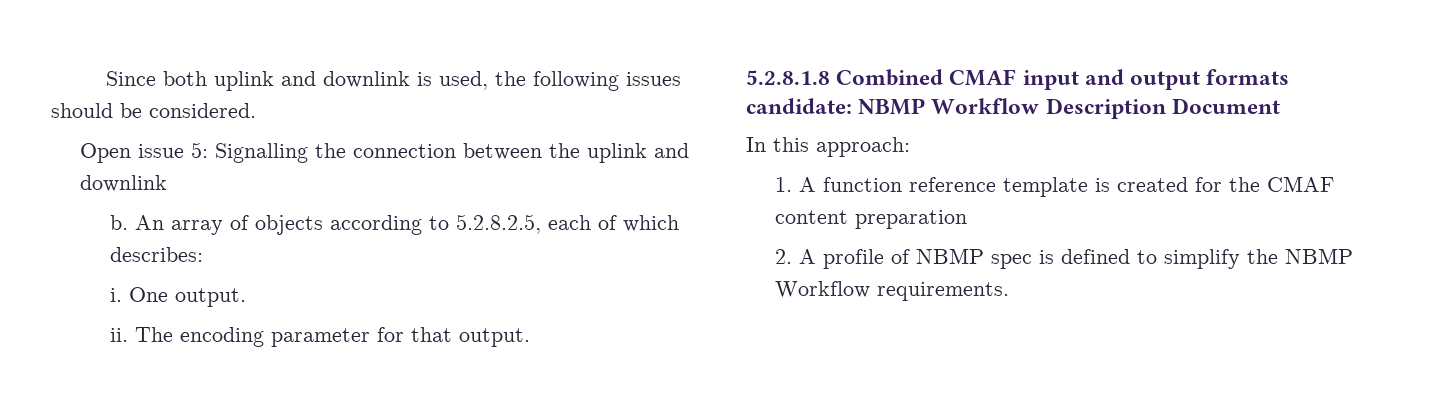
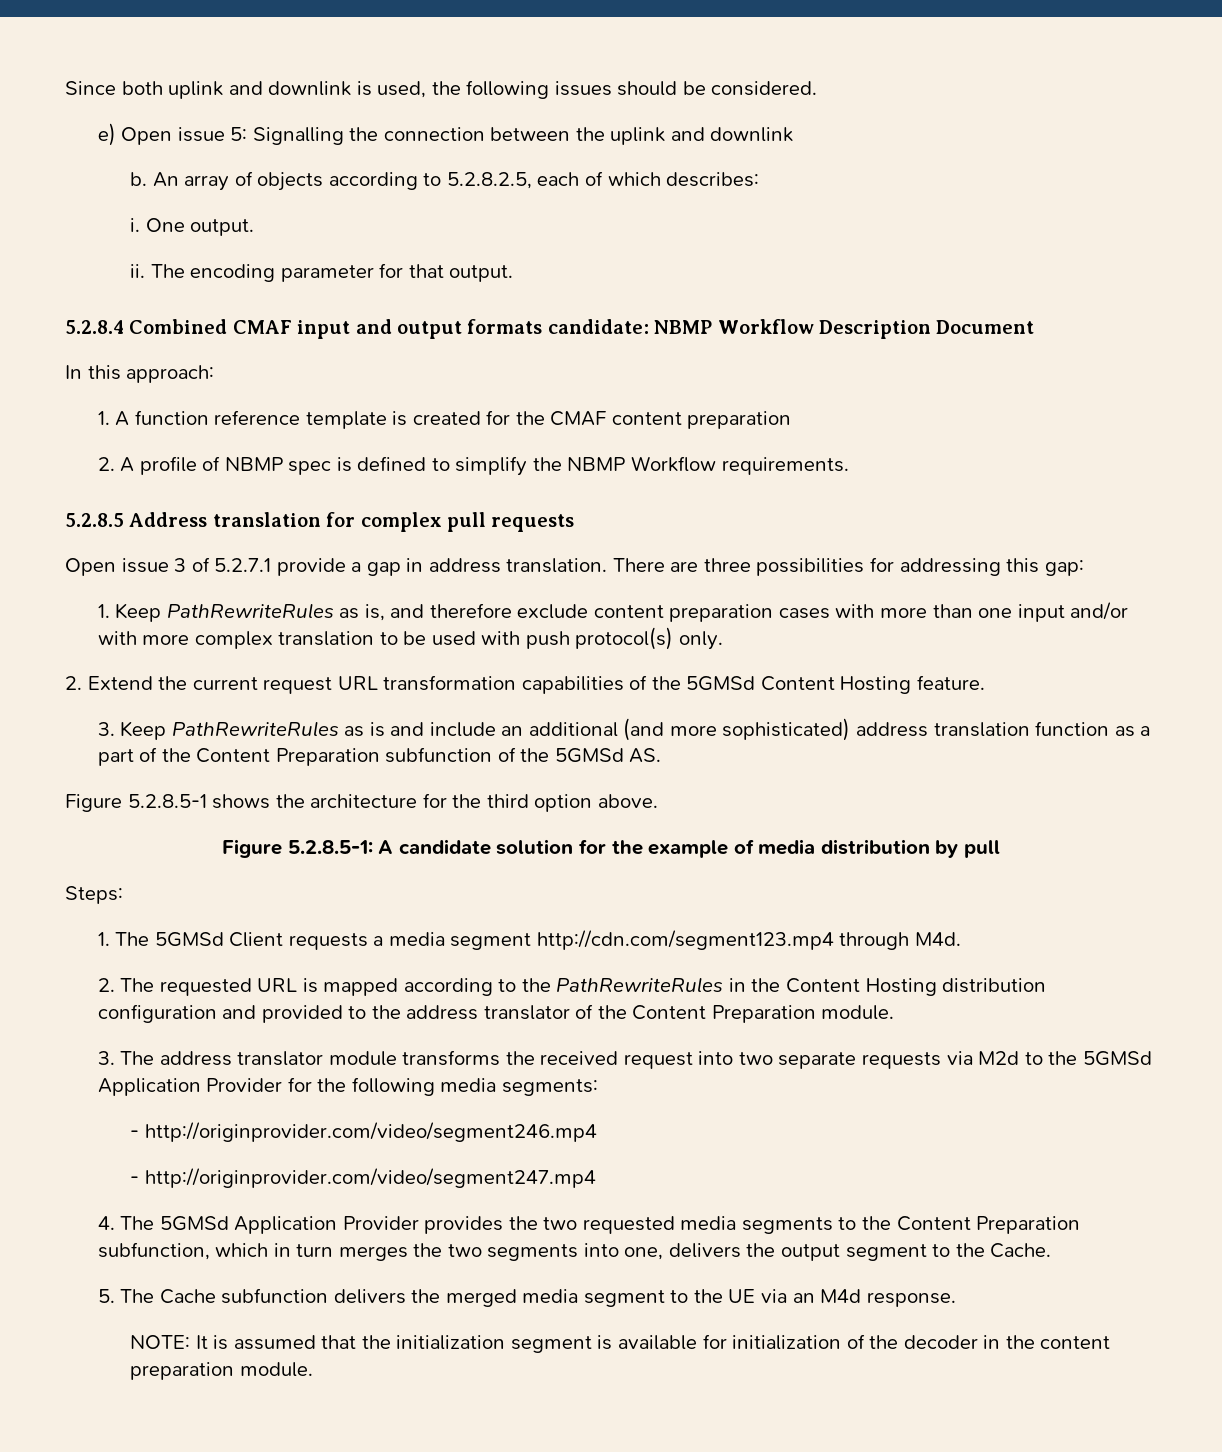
(256, 110) none -> [97,123,116,146] e)
[746,70,830,85] 5.2.8.1.8 -> [65,320,124,334] 5.2.8.4
(1010, 291) none -> [65,512,575,532] [65,557,1084,576] [97,602,1129,622] [97,627,723,650] [65,675,985,694] [97,718,1151,741] [97,747,662,766] [65,793,658,812] [222,839,1000,858] [65,886,123,904] [97,930,961,950] [97,977,1047,996] [97,1004,895,1023] [97,1050,1152,1069] [97,1077,598,1096] [130,1122,597,1142] [130,1168,596,1188] [97,1216,1081,1234] [97,1242,1052,1261] [97,1288,956,1307] [130,1334,1111,1353] [130,1362,313,1380] // 5.2.8.5 Address translation for complex pull requests // Open issue 3 of 5.2.7.1 provide a gap in address translation. There are three possibilities for addressing this gap: // 1. Keep PathRewriteRules as is, and therefore exclude content preparation cases with more than one input and/or with more complex translation to be used with push protocol(s) only. // 2. Extend the current request URL transformation capabilities of the 5GMSd Content Hosting feature. // 3. Keep PathRewriteRules as is and include an additional (and more sophisticated) address translation function as a part of the Content Preparation subfunction of the 5GMSd AS. // Figure 5.2.8.5-1 shows the architecture for the third option above. // Figure 5.2.8.5-1: A candidate solution for the example of media distribution by pull // Steps: // 1. The 5GMSd Client requests a media segment http://cdn.com/segment123.mp4 through M4d. // 2. The requested URL is mapped according to the PathRewriteRules in the Content Hosting distribution configuration and provided to the address translator of the Content Preparation module. // 3. The address translator module transforms the received request into two separate requests via M2d to the 5GMSd Application Provider for the following media segments: // - http://originprovider.com/video/segment246.mp4 // - http://originprovider.com/video/segment247.mp4 // 4. The 5GMSd Application Provider provides the two requested media segments to the Content Preparation subfunction, which in turn merges the two segments into one, delivers the output segment to the Cache. // 5. The Cache subfunction delivers the merged media segment to the UE via an M4d response. // NOTE: It is assumed that the initialization segment is available for initialization of the decoder in the content preparation module.

